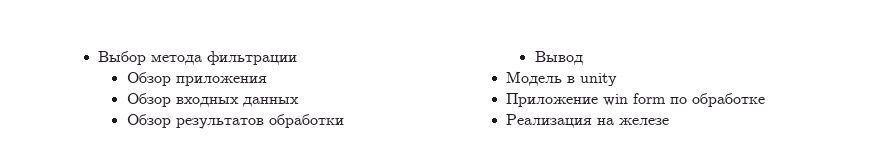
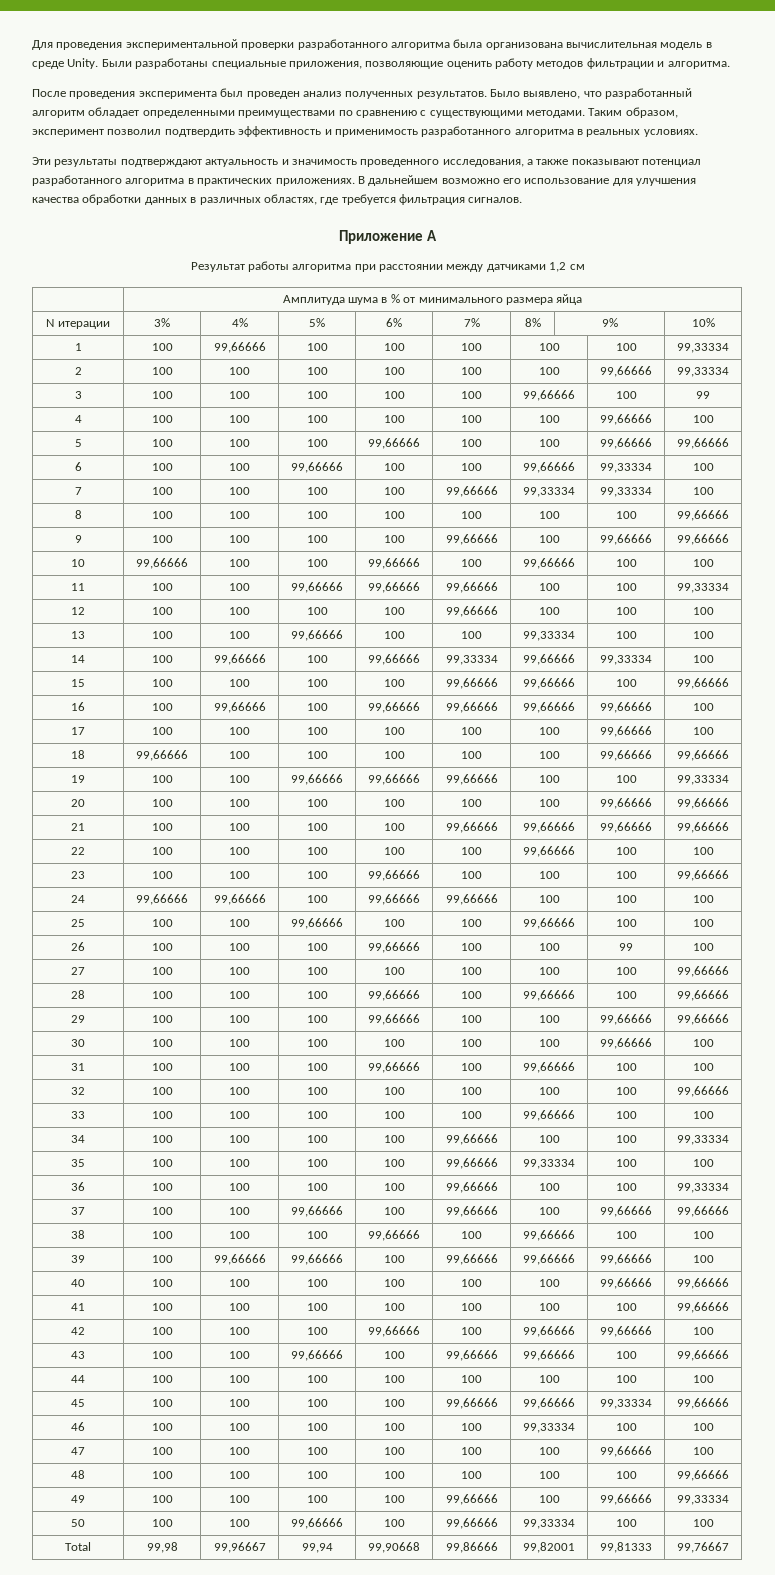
[98,51,298,65] [126,72,267,86] [126,93,299,107] [126,114,344,129] [534,51,583,65] [506,71,618,86] [506,93,766,107] [506,114,670,128] Выбор метода фильтрации // Обзор приложения // Обзор входных данных // Обзор результатов обработки // Вывод // Модель в unity // Приложение win form по обработке // Реализация на железе -> [32,39,712,50] [32,58,730,69] [32,88,693,99] [32,107,678,118] [32,126,698,137] [32,157,702,167] [32,175,697,186] [32,194,523,205] [339,230,437,244] [190,261,585,272] [282,294,583,305] [46,319,110,329] [154,318,170,327] [231,318,248,327] [309,318,325,327] [386,318,402,327] [463,318,480,327] [524,318,541,327] [601,318,618,327] [691,318,715,327] [74,343,82,351] [151,343,173,351] [213,342,266,353] [306,343,328,351] [383,343,405,351] [461,343,482,351] [538,343,560,351] [615,343,637,351] [677,343,729,353] [74,367,82,375] [151,367,173,375] [229,367,250,375] [306,367,328,375] [383,367,405,375] [461,367,482,375] [538,367,560,375] [600,366,652,377] [677,367,729,377] [74,391,82,399] [151,391,173,399] [229,391,250,399] [306,391,328,399] [383,391,405,399] [461,391,482,399] [523,390,575,401] [615,391,637,399] [696,391,710,399] [74,415,82,423] [151,415,173,423] [229,415,250,423] [306,415,328,423] [383,415,405,423] [461,415,482,423] [538,415,560,423] [600,414,652,425] [692,415,714,423] [74,439,82,447] [151,439,173,447] [229,439,250,447] [306,439,328,447] [368,438,420,449] [461,439,482,447] [538,439,560,447] [600,438,652,449] [677,438,729,449] [74,462,82,471] [151,463,173,471] [229,463,250,471] [291,462,343,473] [383,463,405,471] [461,463,482,471] [523,462,575,473] [600,463,652,473] [692,463,714,471] [74,487,82,495] [151,487,173,495] [229,487,250,495] [306,487,328,495] [383,487,405,495] [445,486,498,497] [523,487,575,497] [600,487,652,497] [692,487,714,495] [74,510,82,519] [151,511,173,519] [229,511,250,519] [306,511,328,519] [383,511,405,519] [461,511,482,519] [538,511,560,519] [615,511,637,519] [677,510,729,521] [74,535,82,543] [151,535,173,543] [229,535,250,543] [306,535,328,543] [383,535,405,543] [445,534,498,545] [538,535,560,543] [600,534,652,545] [677,534,729,545] [71,559,85,567] [136,558,188,569] [229,559,250,567] [306,559,328,567] [368,558,420,569] [461,559,482,567] [523,558,575,569] [615,559,637,567] [692,559,714,567] [71,583,85,591] [151,583,173,591] [229,583,250,591] [291,582,343,593] [368,582,420,593] [445,582,498,593] [538,583,560,591] [615,583,637,591] [677,583,729,593] [71,607,85,615] [151,607,173,615] [229,607,250,615] [306,607,328,615] [383,607,405,615] [445,606,498,617] [538,607,560,615] [615,607,637,615] [692,607,714,615] [71,631,85,639] [151,631,173,639] [229,631,250,639] [291,630,343,641] [383,631,405,639] [461,631,482,639] [523,631,575,641] [615,631,637,639] [692,631,714,639] [71,655,85,663] [151,655,173,663] [213,654,266,665] [306,655,328,663] [368,654,420,665] [445,655,498,665] [523,654,575,665] [600,655,652,665] [692,655,714,663] [71,679,85,687] [151,679,173,687] [229,679,250,687] [306,679,328,687] [383,679,405,687] [445,678,498,689] [523,678,575,689] [615,679,637,687] [677,678,729,689] [71,702,85,711] [151,703,173,711] [213,702,266,713] [306,703,328,711] [368,702,420,713] [445,702,498,713] [523,702,575,713] [600,702,652,713] [692,703,714,711] [71,727,85,735] [151,727,173,735] [229,727,250,735] [306,727,328,735] [383,727,405,735] [461,727,482,735] [538,727,560,735] [600,726,652,737] [692,727,714,735] [71,750,85,759] [136,750,188,761] [229,751,250,759] [306,751,328,759] [383,751,405,759] [461,751,482,759] [538,751,560,759] [600,750,652,761] [677,750,729,761] [71,775,85,783] [151,775,173,783] [229,775,250,783] [291,774,343,785] [368,774,420,785] [445,774,498,785] [538,775,560,783] [615,775,637,783] [677,775,729,785] [71,799,85,807] [151,799,173,807] [229,799,250,807] [306,799,328,807] [383,799,405,807] [461,799,482,807] [538,799,560,807] [600,798,652,809] [677,798,729,809] [71,823,85,831] [151,823,173,831] [229,823,250,831] [306,823,328,831] [383,823,405,831] [445,822,498,833] [523,822,575,833] [600,822,652,833] [677,822,729,833] [71,847,85,855] [151,847,173,855] [229,847,250,855] [306,847,328,855] [383,847,405,855] [461,847,482,855] [523,846,575,857] [615,847,637,855] [692,847,714,855] [71,871,85,879] [151,871,173,879] [229,871,250,879] [306,871,328,879] [368,870,420,881] [461,871,482,879] [538,871,560,879] [615,871,637,879] [677,870,729,881] [71,895,85,903] [136,894,188,905] [213,894,266,905] [306,895,328,903] [368,894,420,905] [445,894,498,905] [538,895,560,903] [615,895,637,903] [692,895,714,903] [71,919,85,927] [151,919,173,927] [229,919,250,927] [291,918,343,929] [383,919,405,927] [461,919,482,927] [523,918,575,929] [615,919,637,927] [692,919,714,927] [71,942,85,951] [151,943,173,951] [229,943,250,951] [306,943,328,951] [368,942,420,953] [461,943,482,951] [538,943,560,951] [619,943,633,951] [692,943,714,951] [71,967,85,975] [151,967,173,975] [229,967,250,975] [306,967,328,975] [383,967,405,975] [461,967,482,975] [538,967,560,975] [615,967,637,975] [677,966,729,977] [71,990,85,999] [151,991,173,999] [229,991,250,999] [306,991,328,999] [368,990,420,1001] [461,991,482,999] [523,990,575,1001] [615,991,637,999] [677,990,729,1001] [71,1015,85,1023] [151,1015,173,1023] [229,1015,250,1023] [306,1015,328,1023] [368,1014,420,1025] [461,1015,482,1023] [538,1015,560,1023] [600,1014,652,1025] [677,1014,729,1025] [71,1039,85,1047] [151,1039,173,1047] [229,1039,250,1047] [306,1039,328,1047] [383,1039,405,1047] [461,1039,482,1047] [538,1039,560,1047] [600,1038,652,1049] [692,1039,714,1047] [71,1063,85,1071] [151,1063,173,1071] [229,1063,250,1071] [306,1063,328,1071] [368,1062,420,1073] [461,1063,482,1071] [523,1062,575,1073] [615,1063,637,1071] [692,1063,714,1071] [71,1087,85,1095] [151,1087,173,1095] [229,1087,250,1095] [306,1087,328,1095] [383,1087,405,1095] [461,1087,482,1095] [538,1087,560,1095] [615,1087,637,1095] [677,1086,729,1097] [71,1111,85,1119] [151,1111,173,1119] [229,1111,250,1119] [306,1111,328,1119] [383,1111,405,1119] [461,1111,482,1119] [523,1110,575,1121] [615,1111,637,1119] [692,1111,714,1119] [71,1135,85,1143] [151,1135,173,1143] [229,1135,250,1143] [306,1135,328,1143] [383,1135,405,1143] [445,1134,498,1145] [538,1135,560,1143] [615,1135,637,1143] [677,1135,729,1145] [71,1159,85,1167] [151,1159,173,1167] [229,1159,250,1167] [306,1159,328,1167] [383,1159,405,1167] [445,1158,498,1169] [523,1159,575,1169] [615,1159,637,1167] [692,1159,714,1167] [71,1182,85,1191] [151,1183,173,1191] [229,1183,250,1191] [306,1183,328,1191] [383,1183,405,1191] [445,1182,498,1193] [538,1183,560,1191] [615,1183,637,1191] [677,1183,729,1193] [71,1207,85,1215] [151,1207,173,1215] [229,1207,250,1215] [291,1206,343,1217] [383,1207,405,1215] [445,1206,498,1217] [538,1207,560,1215] [600,1206,652,1217] [677,1206,729,1217] [71,1230,85,1239] [151,1231,173,1239] [229,1231,250,1239] [306,1231,328,1239] [368,1230,420,1241] [461,1231,482,1239] [523,1230,575,1241] [615,1231,637,1239] [692,1231,714,1239] [71,1255,85,1263] [151,1255,173,1263] [213,1254,266,1265] [291,1254,343,1265] [383,1255,405,1263] [445,1254,498,1265] [523,1254,575,1265] [600,1254,652,1265] [692,1255,714,1263] [71,1279,85,1287] [151,1279,173,1287] [229,1279,250,1287] [306,1279,328,1287] [383,1279,405,1287] [461,1279,482,1287] [538,1279,560,1287] [600,1278,652,1289] [677,1278,729,1289] [71,1303,85,1311] [151,1303,173,1311] [229,1303,250,1311] [306,1303,328,1311] [383,1303,405,1311] [461,1303,482,1311] [538,1303,560,1311] [615,1303,637,1311] [677,1302,729,1313] [71,1327,85,1335] [151,1327,173,1335] [229,1327,250,1335] [306,1327,328,1335] [368,1326,420,1337] [461,1327,482,1335] [523,1326,575,1337] [600,1326,652,1337] [692,1327,714,1335] [71,1351,85,1359] [151,1351,173,1359] [229,1351,250,1359] [291,1350,343,1361] [383,1351,405,1359] [445,1350,498,1361] [523,1350,575,1361] [615,1351,637,1359] [677,1350,729,1361] [71,1375,85,1383] [151,1375,173,1383] [229,1375,250,1383] [306,1375,328,1383] [383,1375,405,1383] [461,1375,482,1383] [538,1375,560,1383] [615,1375,637,1383] [692,1375,714,1383] [71,1399,85,1407] [151,1399,173,1407] [229,1399,250,1407] [306,1399,328,1407] [383,1399,405,1407] [445,1398,498,1409] [523,1398,575,1409] [600,1399,652,1409] [677,1398,729,1409] [71,1422,85,1431] [151,1423,173,1431] [229,1423,250,1431] [306,1423,328,1431] [383,1423,405,1431] [461,1423,482,1431] [523,1423,575,1433] [615,1423,637,1431] [692,1423,714,1431] [71,1447,85,1455] [151,1447,173,1455] [229,1447,250,1455] [306,1447,328,1455] [383,1447,405,1455] [461,1447,482,1455] [538,1447,560,1455] [600,1446,652,1457] [692,1447,714,1455] [71,1470,85,1479] [151,1471,173,1479] [229,1471,250,1479] [306,1471,328,1479] [383,1471,405,1479] [461,1471,482,1479] [538,1471,560,1479] [615,1471,637,1479] [677,1470,729,1481] [71,1495,85,1503] [151,1495,173,1503] [229,1495,250,1503] [306,1495,328,1503] [383,1495,405,1503] [445,1494,498,1505] [538,1495,560,1503] [600,1494,652,1505] [677,1495,729,1505] [71,1519,85,1527] [151,1519,173,1527] [229,1519,250,1527] [291,1518,343,1529] [383,1519,405,1527] [445,1518,498,1529] [523,1519,575,1529] [615,1519,637,1527] [692,1519,714,1527] [65,1542,91,1551] [146,1542,178,1553] [213,1542,266,1553] [301,1543,333,1553] [368,1542,420,1553] [445,1542,498,1553] [523,1542,575,1553] [600,1542,652,1553] [677,1542,729,1553] Для проведения экспериментальной проверки разработанного алгоритма была организована вычислительная модель в среде Unity. Были разработаны специальные приложения, позволяющие оценить работу методов фильтрации и алгоритма. // После проведения эксперимента был проведен анализ полученных результатов. Было выявлено, что разработанный алгоритм обладает определенными преимуществами по сравнению с существующими методами. Таким образом, эксперимент позволил подтвердить эффективность и применимость разработанного алгоритма в реальных условиях. // Эти результаты подтверждают актуальность и значимость проведенного исследования, а также показывают потенциал разработанного алгоритма в практических приложениях. В дальнейшем возможно его использование для улучшения качества обработки данных в различных областях, где требуется фильтрация сигналов. // Приложение A // Результат работы алгоритма при расстоянии между датчиками 1,2 см // | Амплитуда шума в % от минимального размера яйца // N итерации | 3% | 4% | 5% | 6% | 7% | 8% | 9% | 10% // 1 | 100 | 99,66666 | 100 | 100 | 100 | 100 | 100 | 99,33334 // 2 | 100 | 100 | 100 | 100 | 100 | 100 | 99,66666 | 99,33334 // 3 | 100 | 100 | 100 | 100 | 100 | 99,66666 | 100 | 99 // 4 | 100 | 100 | 100 | 100 | 100 | 100 | 99,66666 | 100 // 5 | 100 | 100 | 100 | 99,66666 | 100 | 100 | 99,66666 | 99,66666 // 6 | 100 | 100 | 99,66666 | 100 | 100 | 99,66666 | 99,33334 | 100 // 7 | 100 | 100 | 100 | 100 | 99,66666 | 99,33334 | 99,33334 | 100 // 8 | 100 | 100 | 100 | 100 | 100 | 100 | 100 | 99,66666 // 9 | 100 | 100 | 100 | 100 | 99,66666 | 100 | 99,66666 | 99,66666 // 10 | 99,66666 | 100 | 100 | 99,66666 | 100 | 99,66666 | 100 | 100 // 11 | 100 | 100 | 99,66666 | 99,66666 | 99,66666 | 100 | 100 | 99,33334 // 12 | 100 | 100 | 100 | 100 | 99,66666 | 100 | 100 | 100 // 13 | 100 | 100 | 99,66666 | 100 | 100 | 99,33334 | 100 | 100 // 14 | 100 | 99,66666 | 100 | 99,66666 | 99,33334 | 99,66666 | 99,33334 | 100 // 15 | 100 | 100 | 100 | 100 | 99,66666 | 99,66666 | 100 | 99,66666 // 16 | 100 | 99,66666 | 100 | 99,66666 | 99,66666 | 99,66666 | 99,66666 | 100 // 17 | 100 | 100 | 100 | 100 | 100 | 100 | 99,66666 | 100 // 18 | 99,66666 | 100 | 100 | 100 | 100 | 100 | 99,66666 | 99,66666 // 19 | 100 | 100 | 99,66666 | 99,66666 | 99,66666 | 100 | 100 | 99,33334 // 20 | 100 | 100 | 100 | 100 | 100 | 100 | 99,66666 | 99,66666 // 21 | 100 | 100 | 100 | 100 | 99,66666 | 99,66666 | 99,66666 | 99,66666 // 22 | 100 | 100 | 100 | 100 | 100 | 99,66666 | 100 | 100 // 23 | 100 | 100 | 100 | 99,66666 | 100 | 100 | 100 | 99,66666 // 24 | 99,66666 | 99,66666 | 100 | 99,66666 | 99,66666 | 100 | 100 | 100 // 25 | 100 | 100 | 99,66666 | 100 | 100 | 99,66666 | 100 | 100 // 26 | 100 | 100 | 100 | 99,66666 | 100 | 100 | 99 | 100 // 27 | 100 | 100 | 100 | 100 | 100 | 100 | 100 | 99,66666 // 28 | 100 | 100 | 100 | 99,66666 | 100 | 99,66666 | 100 | 99,66666 // 29 | 100 | 100 | 100 | 99,66666 | 100 | 100 | 99,66666 | 99,66666 // 30 | 100 | 100 | 100 | 100 | 100 | 100 | 99,66666 | 100 // 31 | 100 | 100 | 100 | 99,66666 | 100 | 99,66666 | 100 | 100 // 32 | 100 | 100 | 100 | 100 | 100 | 100 | 100 | 99,66666 // 33 | 100 | 100 | 100 | 100 | 100 | 99,66666 | 100 | 100 // 34 | 100 | 100 | 100 | 100 | 99,66666 | 100 | 100 | 99,33334 // 35 | 100 | 100 | 100 | 100 | 99,66666 | 99,33334 | 100 | 100 // 36 | 100 | 100 | 100 | 100 | 99,66666 | 100 | 100 | 99,33334 // 37 | 100 | 100 | 99,66666 | 100 | 99,66666 | 100 | 99,66666 | 99,66666 // 38 | 100 | 100 | 100 | 99,66666 | 100 | 99,66666 | 100 | 100 // 39 | 100 | 99,66666 | 99,66666 | 100 | 99,66666 | 99,66666 | 99,66666 | 100 // 40 | 100 | 100 | 100 | 100 | 100 | 100 | 99,66666 | 99,66666 // 41 | 100 | 100 | 100 | 100 | 100 | 100 | 100 | 99,66666 // 42 | 100 | 100 | 100 | 99,66666 | 100 | 99,66666 | 99,66666 | 100 // 43 | 100 | 100 | 99,66666 | 100 | 99,66666 | 99,66666 | 100 | 99,66666 // 44 | 100 | 100 | 100 | 100 | 100 | 100 | 100 | 100 // 45 | 100 | 100 | 100 | 100 | 99,66666 | 99,66666 | 99,33334 | 99,66666 // 46 | 100 | 100 | 100 | 100 | 100 | 99,33334 | 100 | 100 // 47 | 100 | 100 | 100 | 100 | 100 | 100 | 99,66666 | 100 // 48 | 100 | 100 | 100 | 100 | 100 | 100 | 100 | 99,66666 // 49 | 100 | 100 | 100 | 100 | 99,66666 | 100 | 99,66666 | 99,33334 // 50 | 100 | 100 | 99,66666 | 100 | 99,66666 | 99,33334 | 100 | 100 // Total | 99,98 | 99,96667 | 99,94 | 99,90668 | 99,86666 | 99,82001 | 99,81333 | 99,76667

